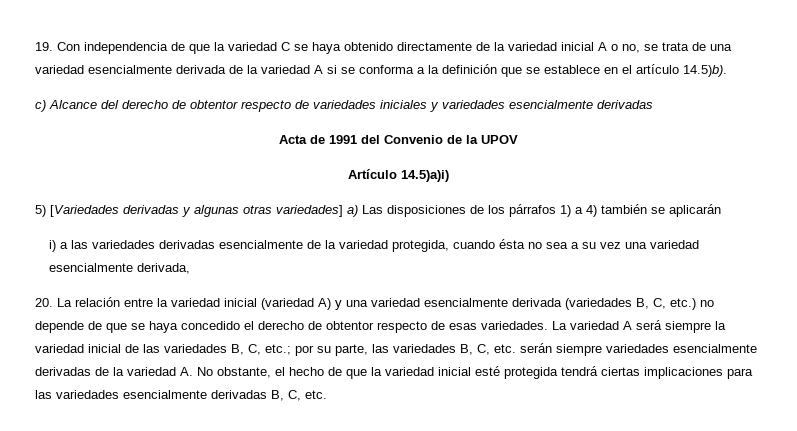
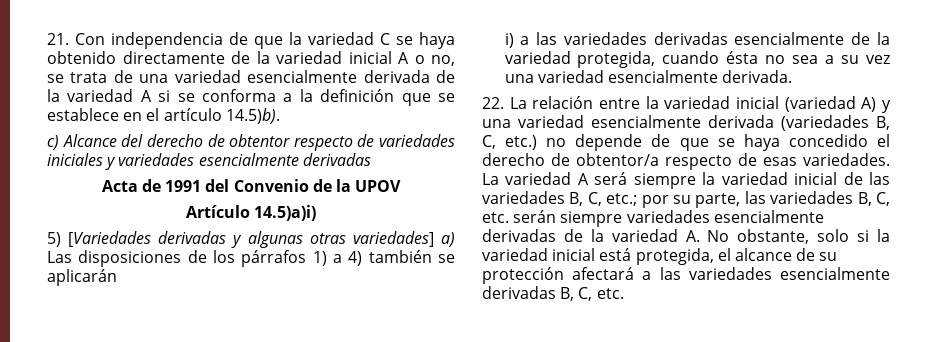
[35,42,53,51] 19. -> [47,33,69,45] 21.
[137,263,191,274] [35,298,53,307] derivada, // 20. -> [722,70,793,83] [482,97,504,109] derivada. // 22.
[326,321,374,330] obtentor -> [576,153,659,166] obtentor/a
[275,366,753,379] el hecho de que la variedad inicial esté protegida tendrá ciertas implicaciones para -> [817,229,890,242] [482,248,838,265] [482,267,652,284] solo si la variedad inicial está protegida, el alcance de su protección afectará a

